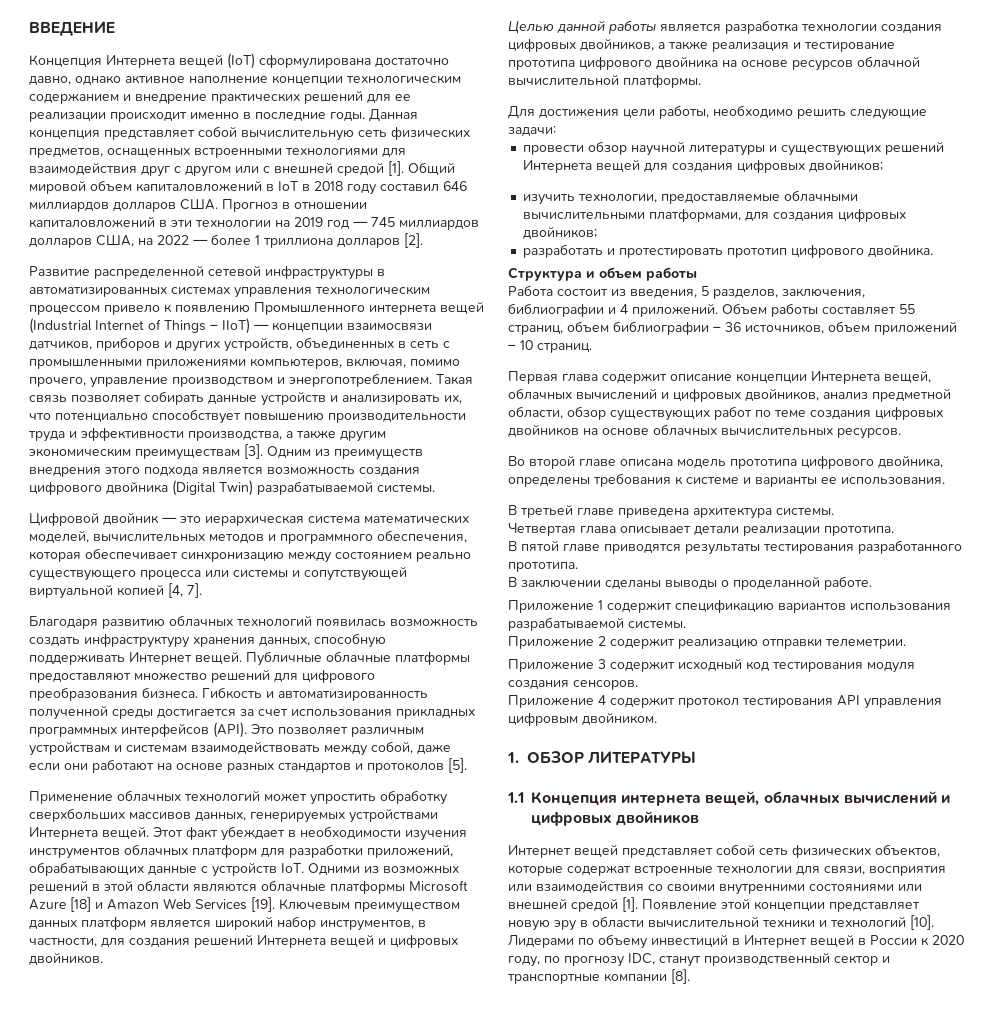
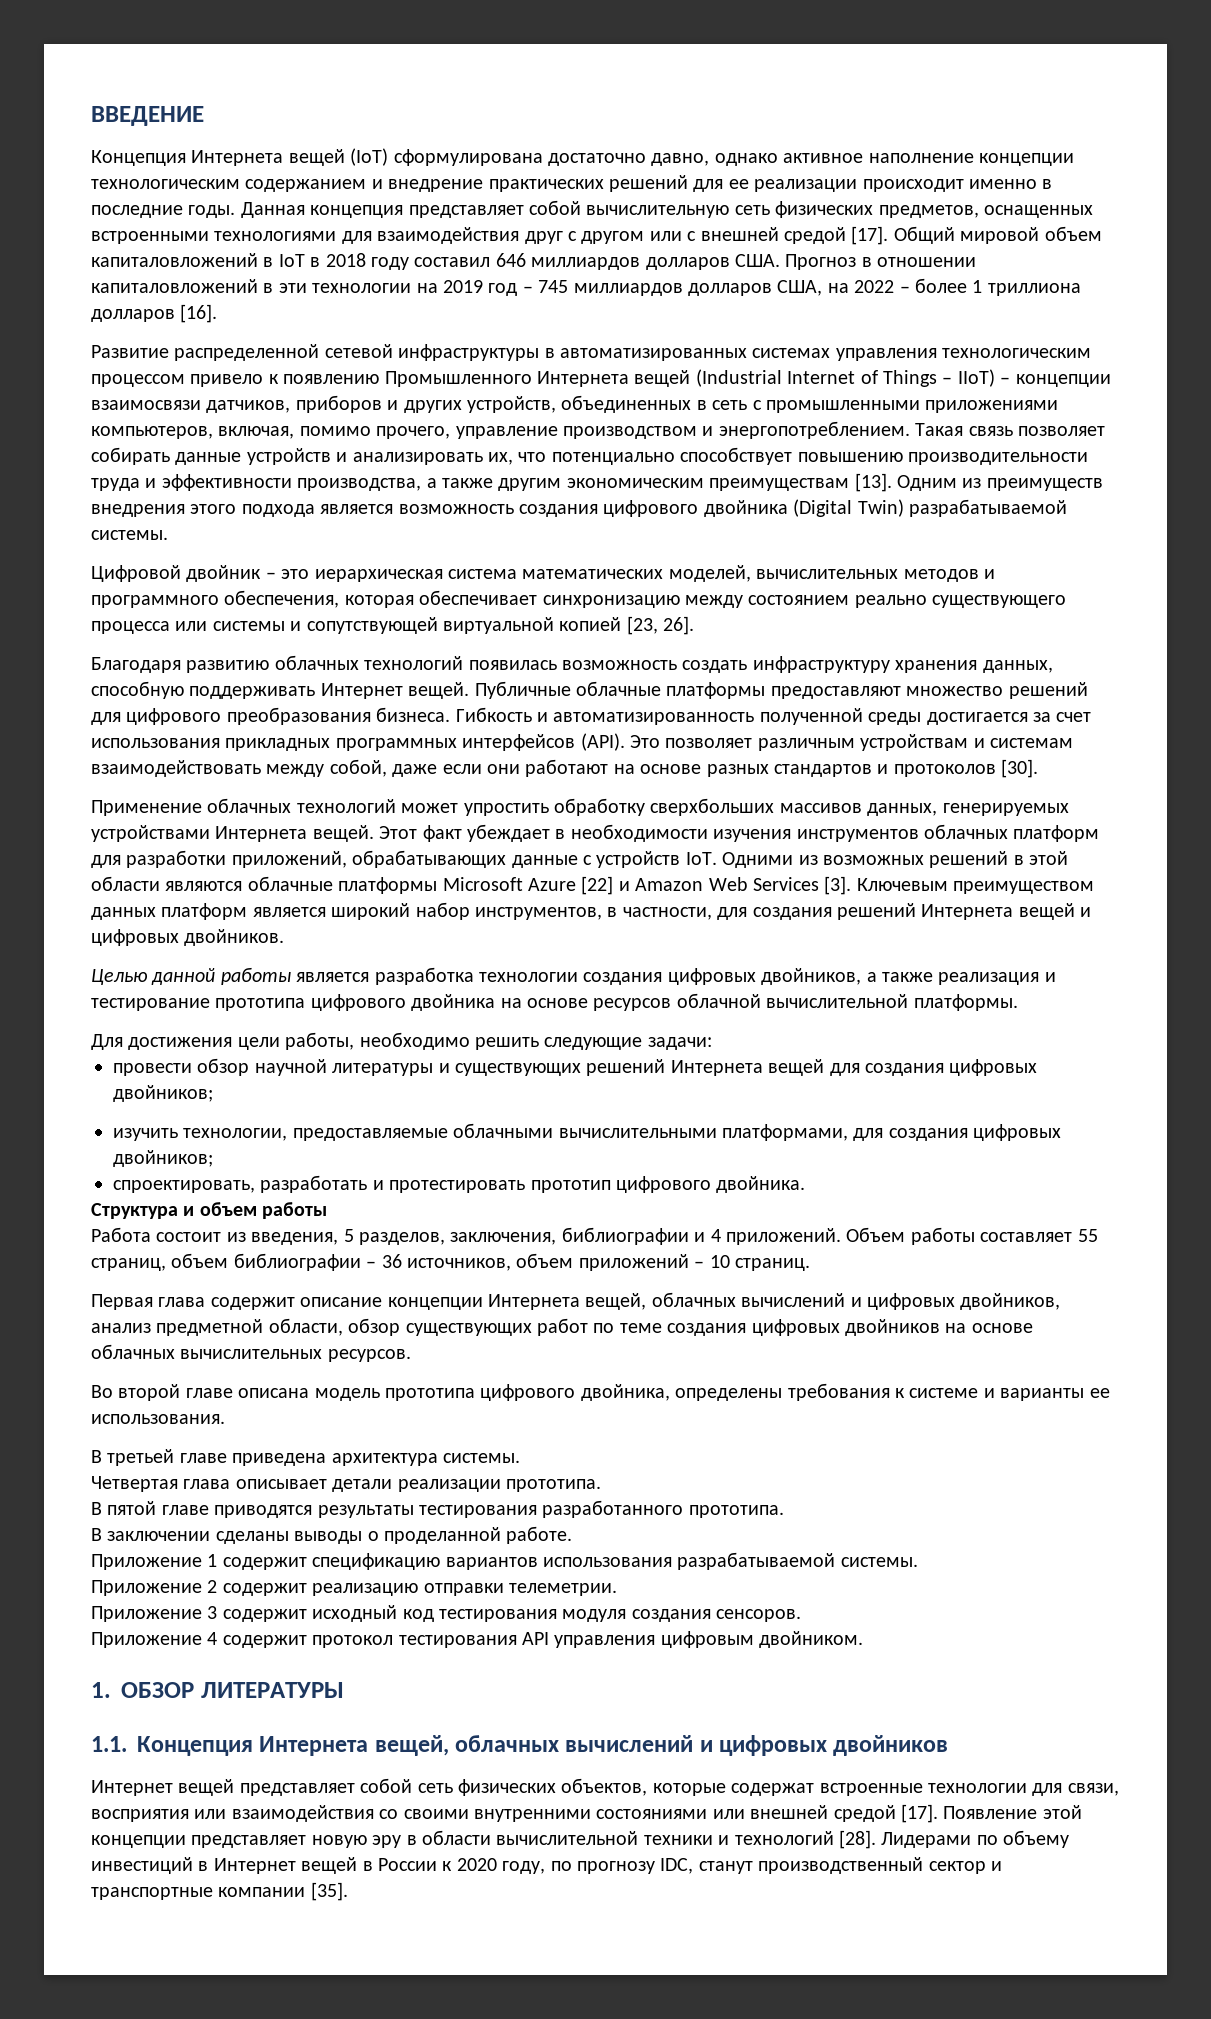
[388,161,404,176] [1]. -> [851,226,889,245] [17].
[353,221,368,227] — -> [522,286,533,293] –
[193,239,208,245] — -> [899,286,910,293] –
[404,233,423,248] [2]. -> [180,304,218,323] [16].
[369,305,436,315] интернета -> [537,371,629,387] Интернета
[254,324,269,330] — -> [1000,377,1011,384] –
[244,444,263,459] [3]. -> [854,473,892,492] [13].
[162,517,177,523] — -> [265,572,276,579] –
[168,583,202,598] [4, 7]. -> [626,616,695,635] [23, 26].
[448,758,467,773] [5]. -> [1001,759,1039,778] [30].
[70,897,91,912] [18] -> [581,876,614,895] [22]
[251,897,275,912] [19]. -> [824,876,852,895] [3].
(598, 232) none -> [113,1180,255,1193] спроектировать,
[507,791,702,806] 1.1 Концепция интернета -> [91,1736,369,1756] 1.1. Концепция Интернета
[622,897,638,912] [1]. -> [900,1804,938,1823] [17].
[910,915,934,930] [10]. -> [838,1830,876,1849] [28].
[671,969,690,984] [8]. -> [310,1882,348,1901] [35].

